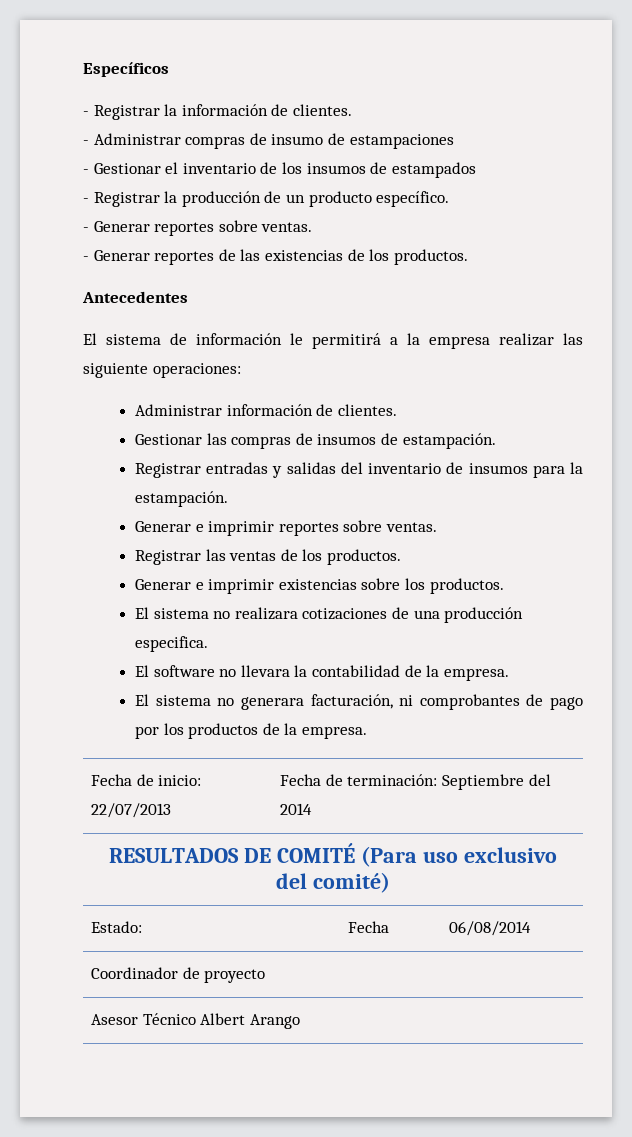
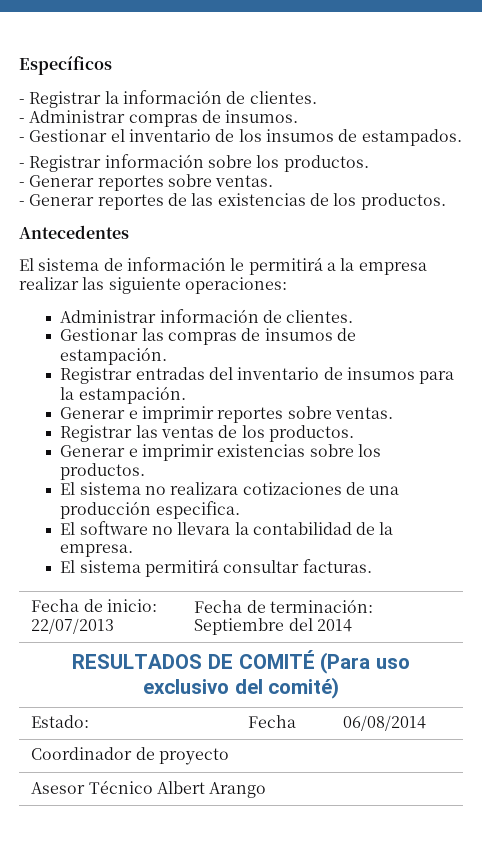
[271,133,454,149] insumo de estampaciones -> [225,110,299,123] insumos.
[391,162,476,178] [83,191,450,207] estampados // - Registrar la producción de un producto específico. -> [361,129,462,146] [19,154,369,172] estampados. // - Registrar información sobre los productos.
[272,462,336,478] y salidas -> (205, 373) none
[217,694,583,710] [135,723,367,739] no generara facturación, ni comprobantes de pago por los productos de la empresa. -> [144,559,372,577] permitirá consultar facturas.

